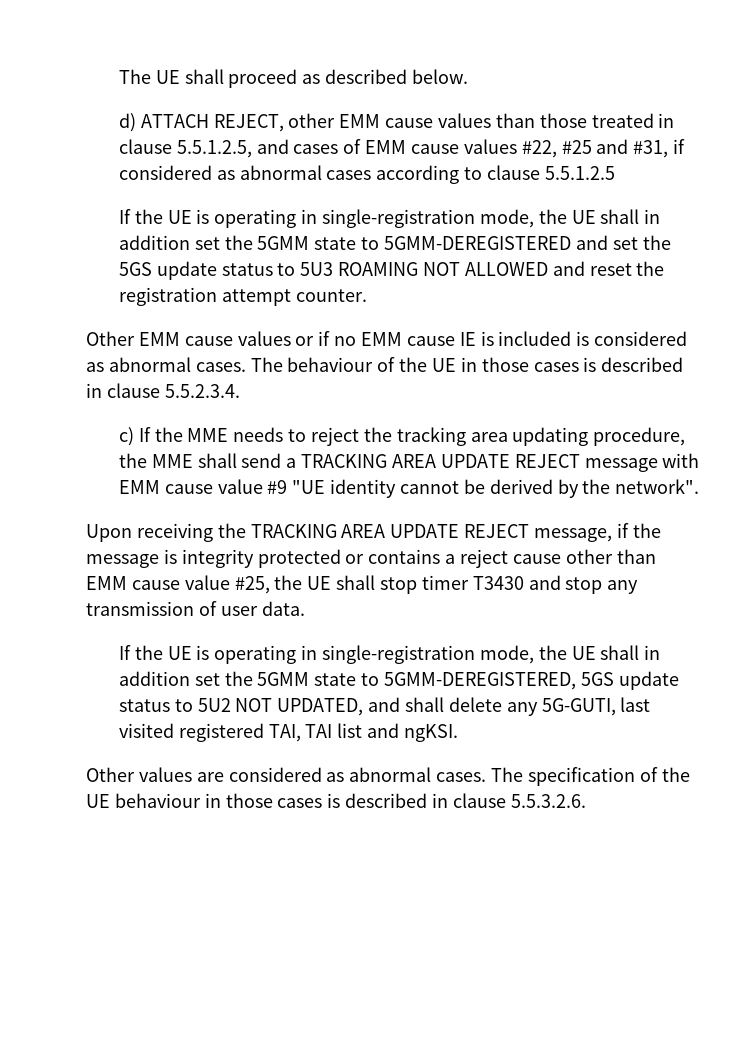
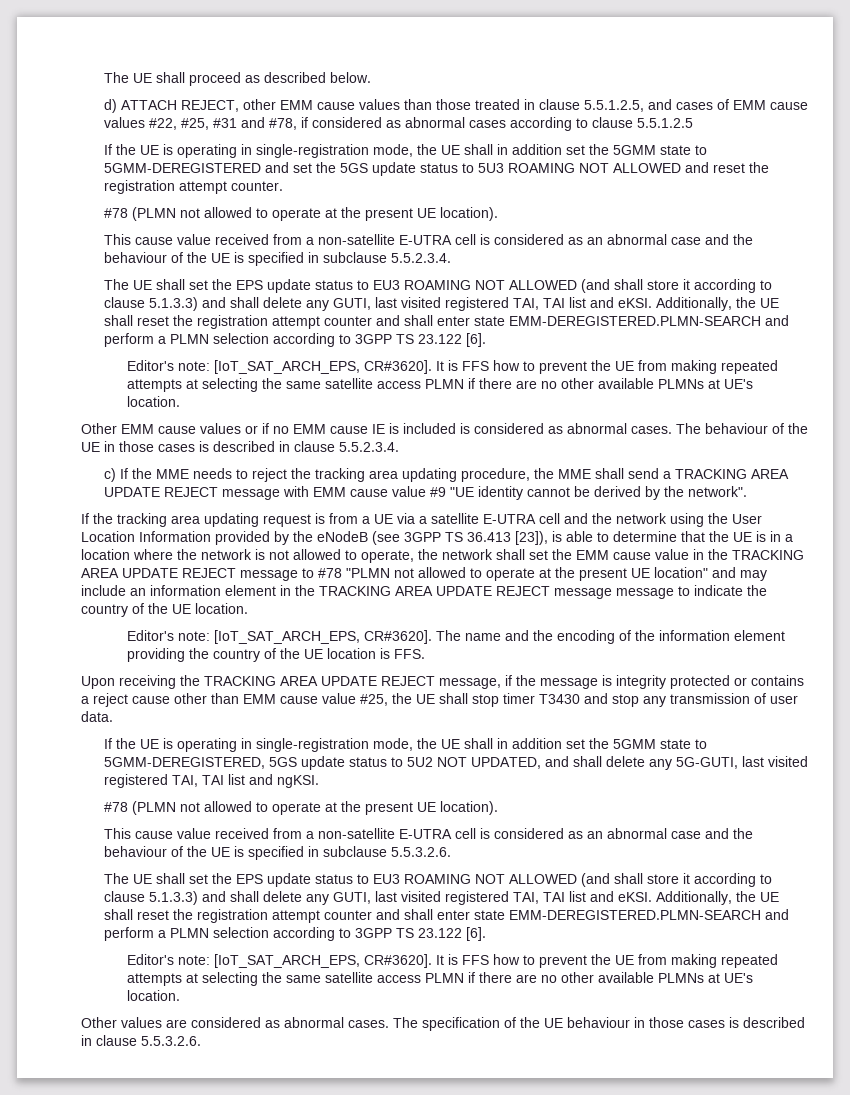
[561,139,669,158] #25 and #31, -> [180,117,297,130] #25, #31 and #78,
(367, 295) none -> [103,207,498,221] [103,234,753,245] [103,252,451,266] [103,279,772,293] [103,297,779,311] [103,315,789,329] [103,333,486,347] [126,360,778,374] [126,378,753,392] [126,396,180,407] // #78 (PLMN not allowed to operate at the present UE location). // This cause value received from a non-satellite E-UTRA cell is considered as an abnormal case and the behaviour of the UE is specified in subclause 5.5.2.3.4. // The UE shall set the EPS update status to EU3 ROAMING NOT ALLOWED (and shall store it according to clause 5.1.3.3) and shall delete any GUTI, last visited registered TAI, TAI list and eKSI. Additionally, the UE shall reset the registration attempt counter and shall enter state EMM-DEREGISTERED.PLMN-SEARCH and perform a PLMN selection according to 3GPP TS 23.122 [6]. // Editor's note: [IoT_SAT_ARCH_EPS, CR#3620]. It is FFS how to prevent the UE from making repeated attempts at selecting the same satellite access PLMN if there are no other available PLMNs at UE's location.
(700, 486) none -> [81,513,762,527] [81,531,793,545] [81,549,804,563] [81,567,767,581] [81,585,767,599] [81,603,248,617] [126,630,785,644] [126,648,425,662] // If the tracking area updating request is from a UE via a satellite E-UTRA cell and the network using the User Location Information provided by the eNodeB (see 3GPP TS 36.413 [23]), is able to determine that the UE is in a location where the network is not allowed to operate, the network shall set the EMM cause value in the TRACKING AREA UPDATE REJECT message to #78 "PLMN not allowed to operate at the present UE location" and may include an information element in the TRACKING AREA UPDATE REJECT message message to indicate the country of the UE location. // Editor's note: [IoT_SAT_ARCH_EPS, CR#3620]. The name and the encoding of the information element providing the country of the UE location is FFS.
(458, 733) none -> [103,801,498,815] [103,828,753,839] [103,846,451,860] [103,873,772,887] [103,891,779,905] [103,909,789,923] [103,927,486,941] [126,954,778,968] [126,972,753,986] [126,990,180,1001] // #78 (PLMN not allowed to operate at the present UE location). // This cause value received from a non-satellite E-UTRA cell is considered as an abnormal case and the behaviour of the UE is specified in subclause 5.5.3.2.6. // The UE shall set the EPS update status to EU3 ROAMING NOT ALLOWED (and shall store it according to clause 5.1.3.3) and shall delete any GUTI, last visited registered TAI, TAI list and eKSI. Additionally, the UE shall reset the registration attempt counter and shall enter state EMM-DEREGISTERED.PLMN-SEARCH and perform a PLMN selection according to 3GPP TS 23.122 [6]. // Editor's note: [IoT_SAT_ARCH_EPS, CR#3620]. It is FFS how to prevent the UE from making repeated attempts at selecting the same satellite access PLMN if there are no other available PLMNs at UE's location.

